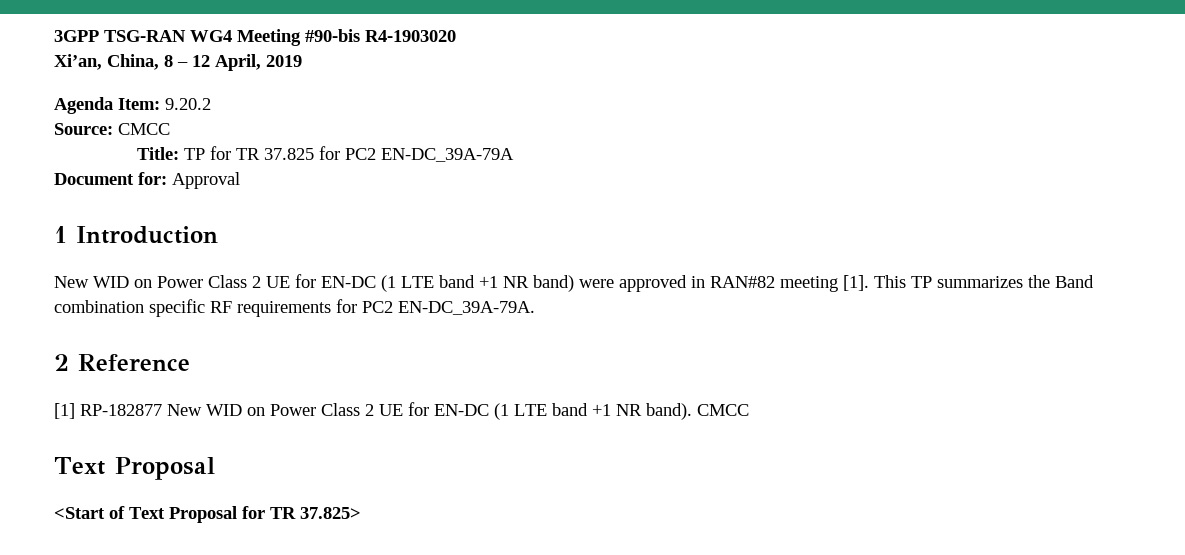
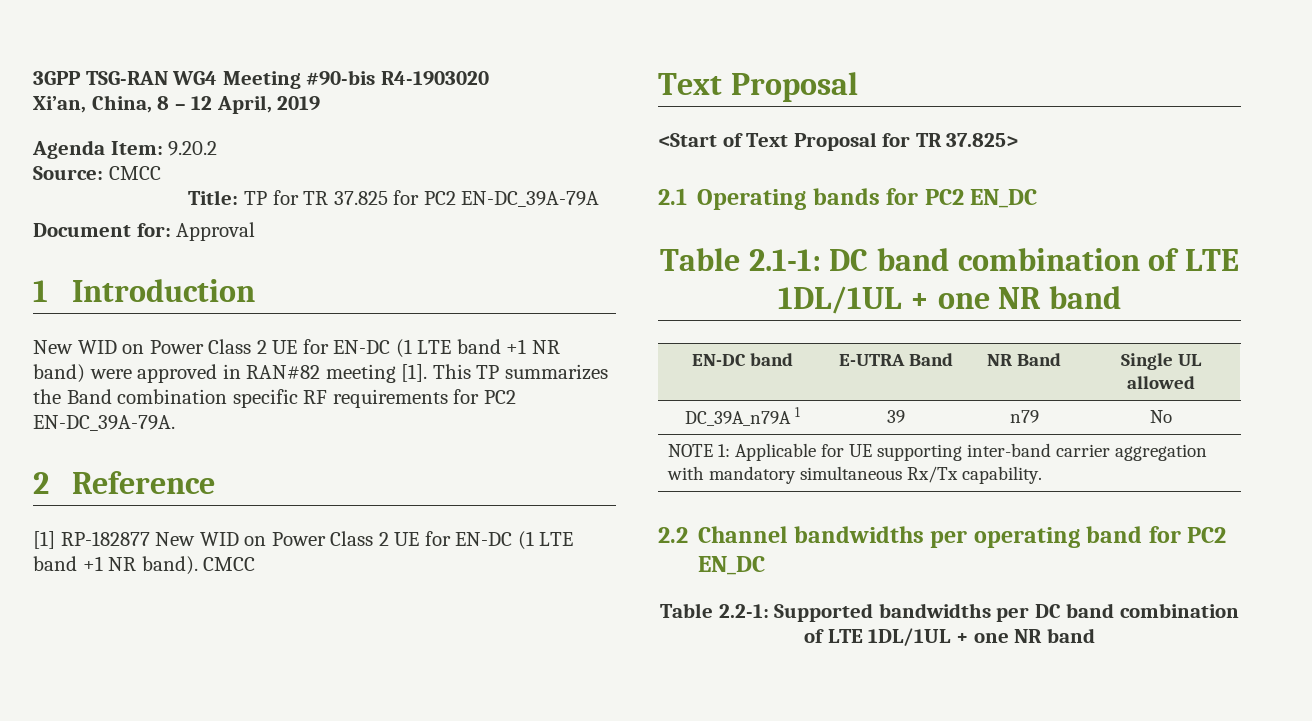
(361, 513) none -> [658,188,1038,210] [660,248,1239,271] [778,286,1121,314] [691,353,793,366] [839,353,953,366] [987,353,1061,366] [1121,353,1202,370] [1127,376,1195,389] [684,407,800,426] [887,410,905,423] [1009,410,1039,423] [1150,410,1172,423] [667,443,1207,461] [666,466,1042,484] [658,526,1227,548] [698,556,766,575] [660,603,1239,622] [804,628,1095,646] // 2.1 Operating bands for PC2 EN_DC // Table 2.1-1: DC band combination of LTE 1DL/1UL + one NR band // EN-DC band | E-UTRA Band | NR Band | Single UL allowed // DC_39A_n79A 1 | 39 | n79 | No // NOTE 1: Applicable for UE supporting inter-band carrier aggregation with mandatory simultaneous Rx/Tx capability. // 2.2 Channel bandwidths per operating band for PC2 EN_DC // Table 2.2-1: Supported bandwidths per DC band combination of LTE 1DL/1UL + one NR band

